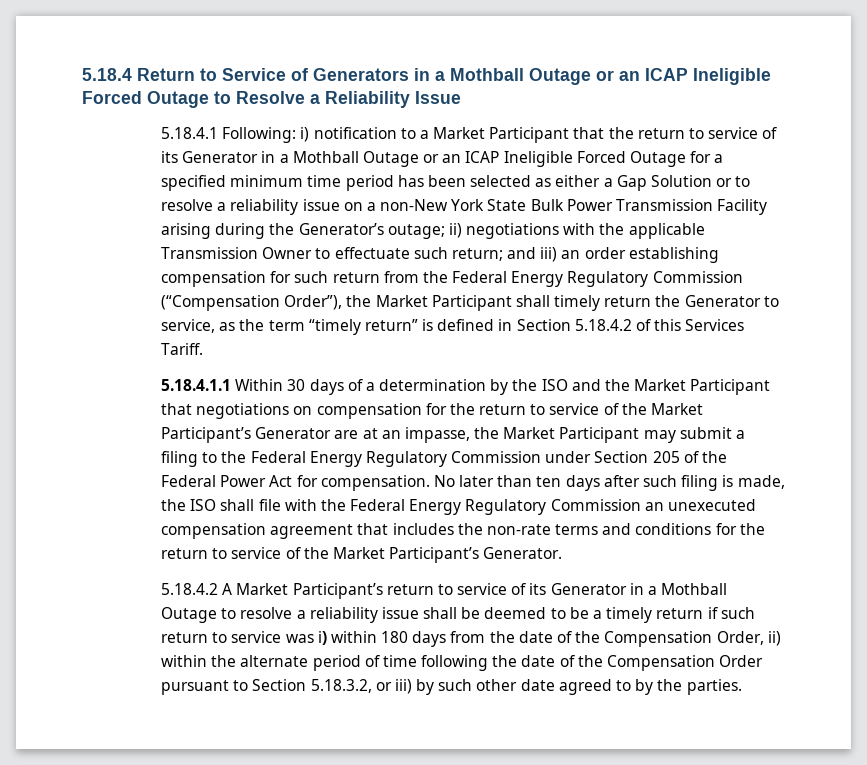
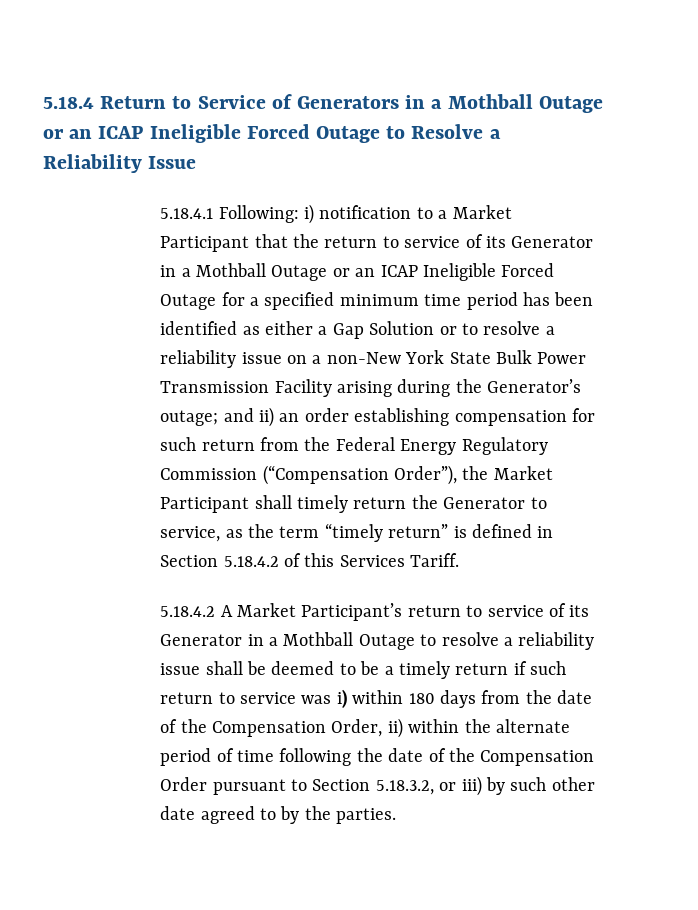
[470,175,532,187] selected -> [160,321,238,335] identified
[448,223,705,239] [160,247,558,262] ii) negotiations with the applicable Transmission Owner to effectuate such return; and iii) -> [223,407,274,427] and ii)
[160,379,771,395] [160,403,704,419] [160,427,746,443] [160,451,728,467] [160,475,785,491] [160,499,757,515] [160,523,765,539] [160,547,563,563] // 5.18.4.1.1 Within 30 days of a determination by the ISO and the Market Participant that negotiations on compensation for the return to service of the Market Participant’s Generator are at an impasse, the Market Participant may submit a filing to the Federal Energy Regulatory Commission under Section 205 of the Federal Power Act for compensation. No later than ten days after such filing is made, the ISO shall file with the Federal Energy Regulatory Commission an unexecuted compensation agreement that includes the non-rate terms and conditions for the return to service of the Market Participant’s Generator. -> (460, 560) none

